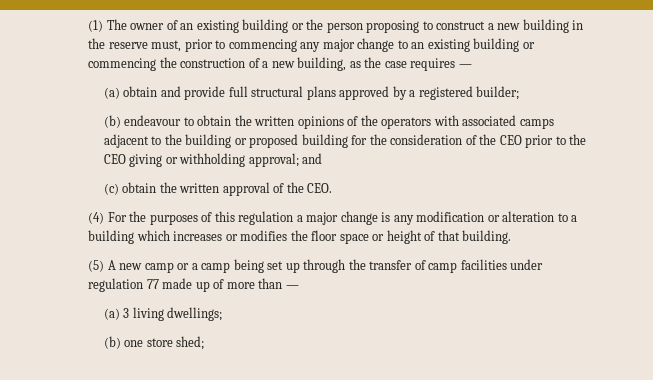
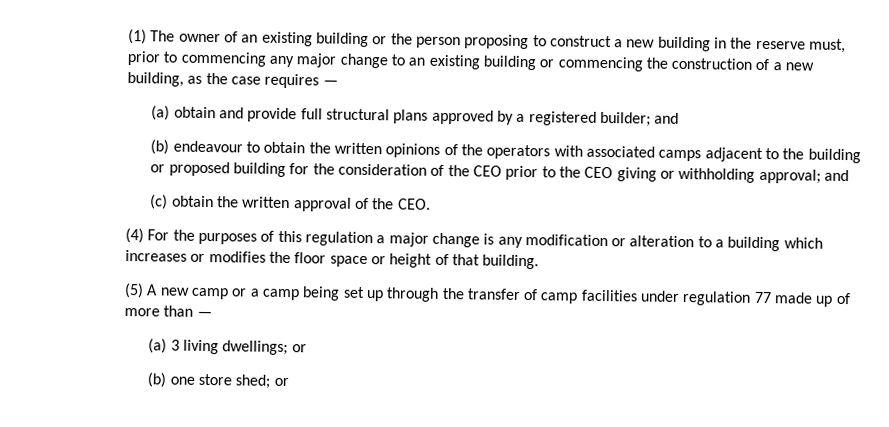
(520, 93) none -> [654,112,680,124] and
(223, 314) none -> [291,344,307,353] or
(205, 343) none -> [273,377,289,387] or

